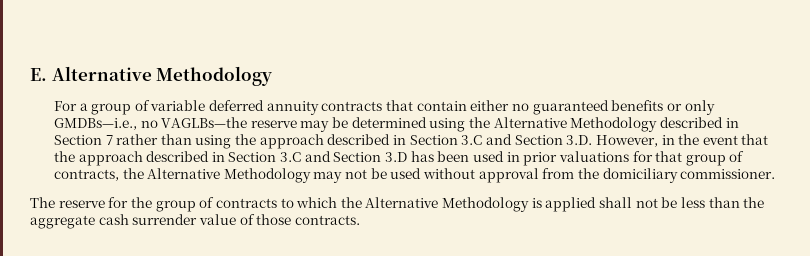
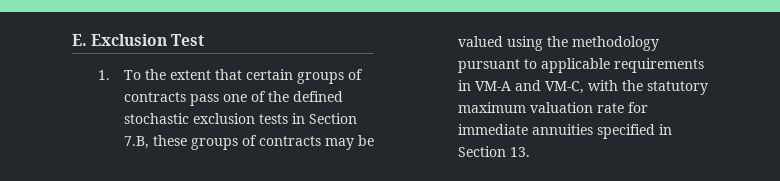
[51,66,273,86] [53,100,715,115] [53,117,297,130] Alternative Methodology // For a group of variable deferred annuity contracts that contain either no guaranteed benefits or only GMDBs—i.e., no VAGLBs—the reserve -> [91,34,205,46] [97,69,363,84] [123,91,343,106] [123,113,357,124] [123,135,321,150] Exclusion Test // 1. To the extent that certain groups of contracts pass one of the defined stochastic exclusion tests in Section 7.B, these groups of contracts
[351,117,739,132] [53,134,769,149] [53,151,745,166] [53,168,776,183] [30,197,765,212] [30,214,360,229] determined using the Alternative Methodology described in Section 7 rather than using the approach described in Section 3.C and Section 3.D. However, in the event that the approach described in Section 3.C and Section 3.D has been used in prior valuations for that group of contracts, the Alternative Methodology may not be used without approval from the domiciliary commissioner. // The reserve for the group of contracts to which the Alternative Methodology is applied shall not be less than the aggregate cash surrender value of those contracts. -> [457,36,659,51] [457,58,704,73] [457,80,708,95] [457,102,648,113] [457,124,672,139] [457,146,530,157] valued using the methodology pursuant to applicable requirements in VM-A and VM-C, with the statutory maximum valuation rate for immediate annuities specified in Section 13.

